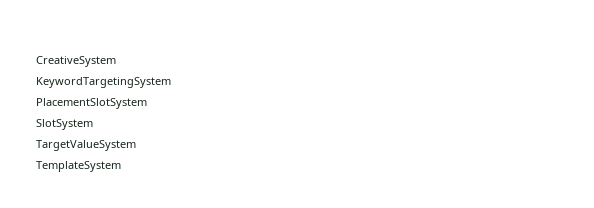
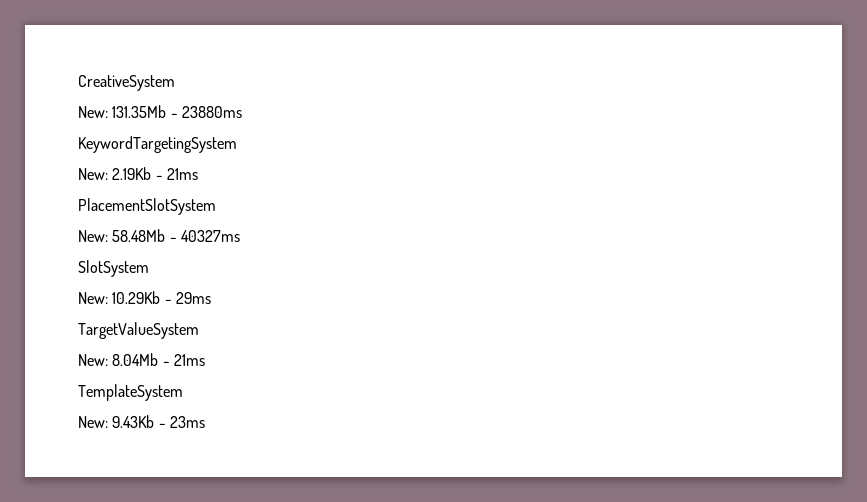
[36,77,171,88] [36,98,147,109] [36,119,93,130] [36,140,136,151] [36,161,121,172] KeywordTargetingSystem // PlacementSlotSystem // SlotSystem // TargetValueSystem // TemplateSystem -> [78,105,242,118] [78,136,237,153] [78,167,198,180] [78,198,216,215] [78,229,240,242] [78,260,149,277] [78,291,211,304] [78,322,199,339] [78,353,205,366] [78,384,183,401] [78,415,205,428] New: 131.35Mb - 23880ms // KeywordTargetingSystem // New: 2.19Kb - 21ms // PlacementSlotSystem // New: 58.48Mb - 40327ms // SlotSystem // New: 10.29Kb - 29ms // TargetValueSystem // New: 8.04Mb - 21ms // TemplateSystem // New: 9.43Kb - 23ms

